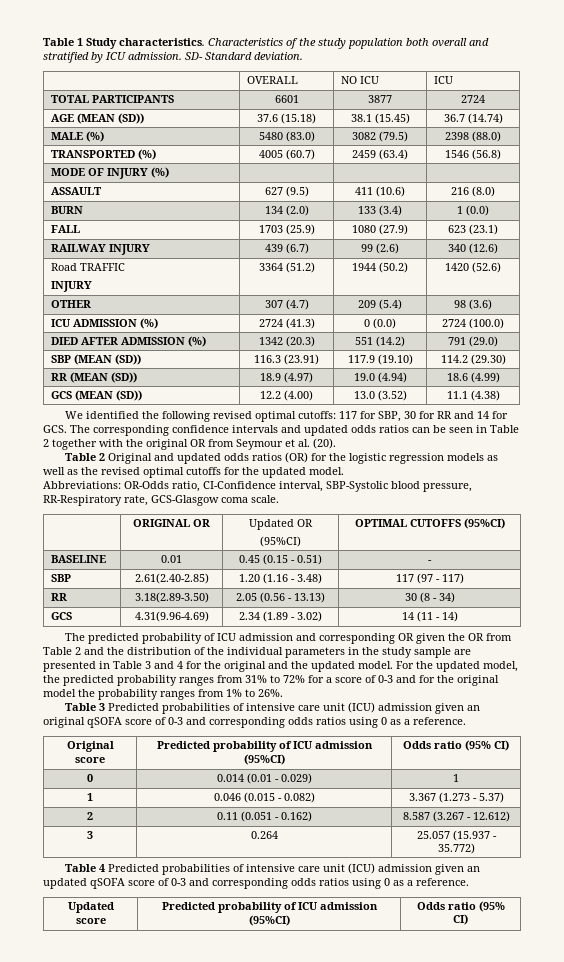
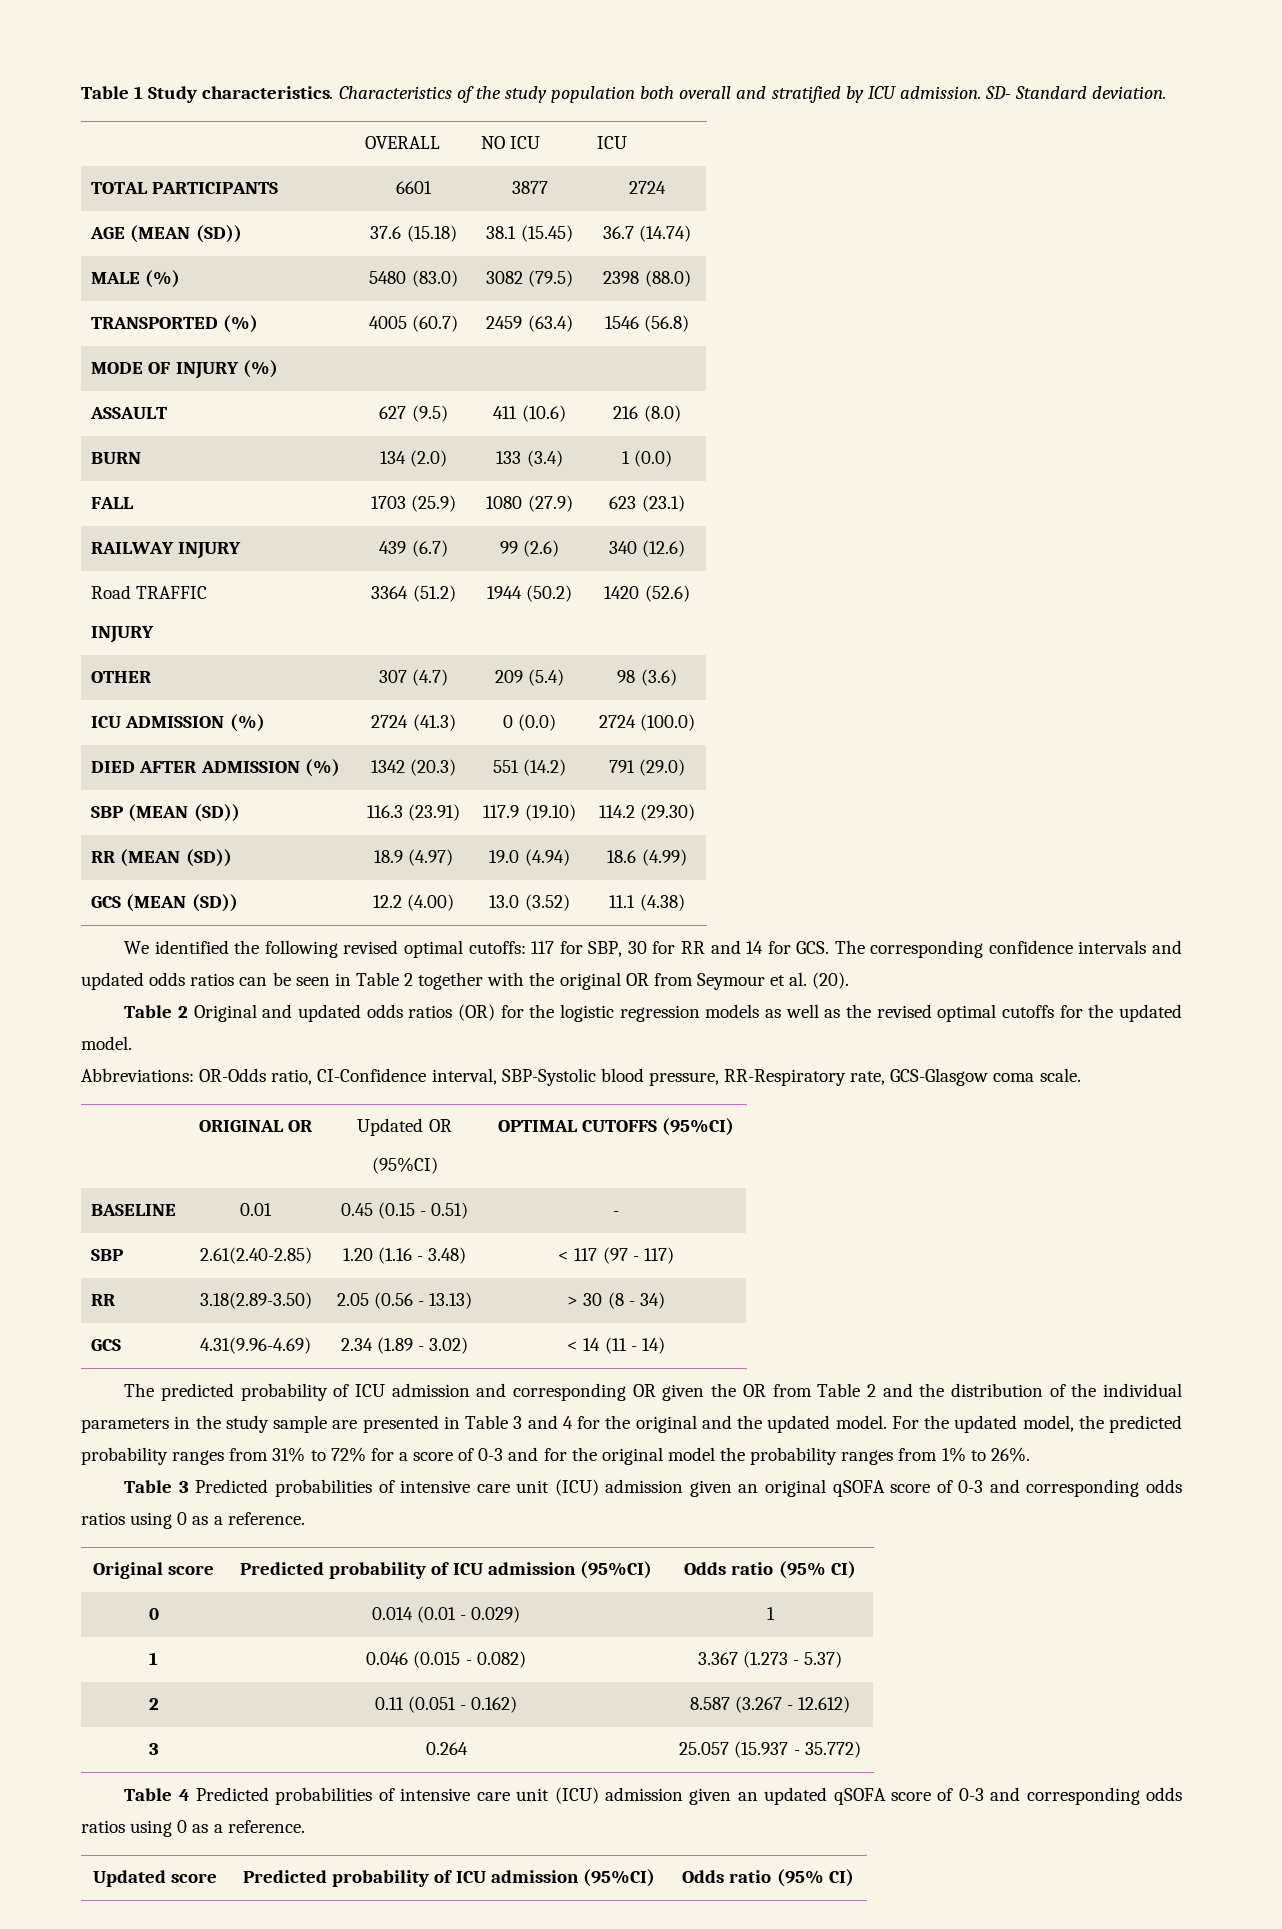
(322, 578) none -> [558,1251,570,1261] <
(325, 597) none -> [567,1296,579,1306] >
(322, 616) none -> [567,1341,579,1351] <

